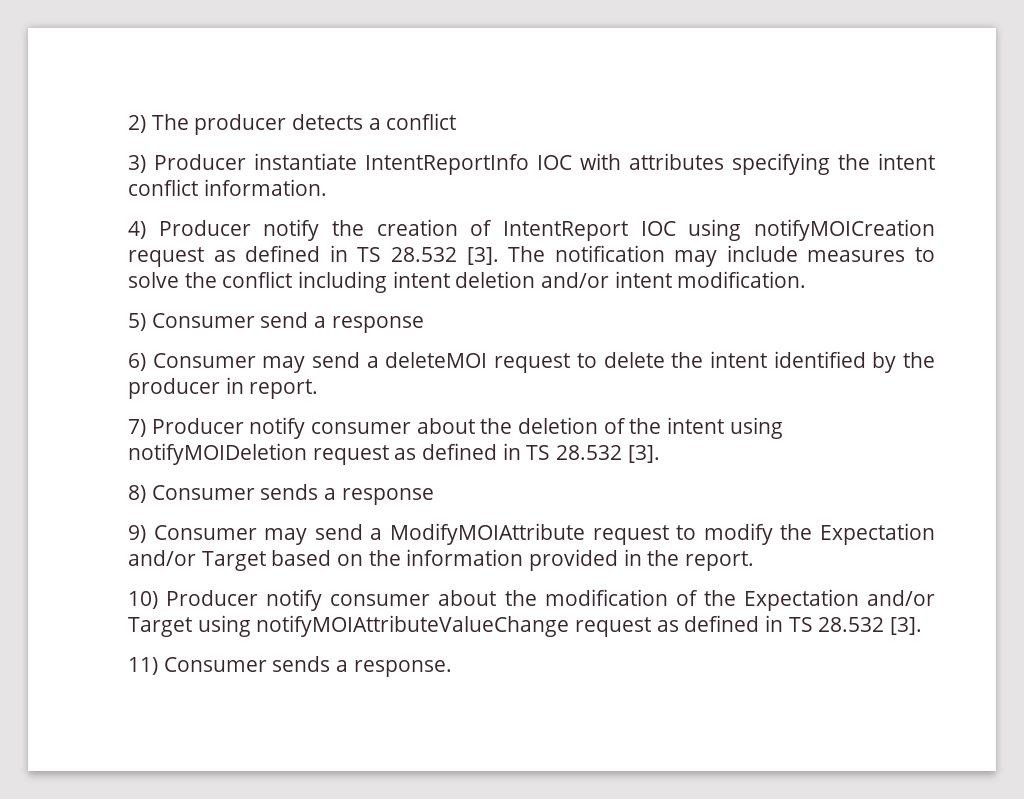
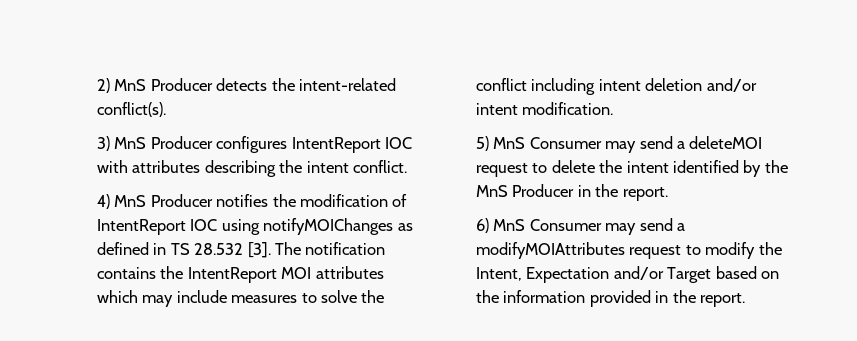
[151,113,457,135] [127,153,529,175] The producer detects a conflict // 3) Producer instantiate IntentReportInfo -> [114,78,396,91] [96,102,166,117] [96,136,381,153] MnS Producer detects the intent-related conflict(s). // 3) MnS Producer configures IntentReport
[731,153,936,175] [127,179,327,196] specifying the intent conflict information. -> [204,160,407,177] describing the intent conflict.
[158,219,458,241] Producer notify the creation -> [114,194,388,207] MnS Producer notifies the modification
[753,219,935,241] [127,247,204,267] notifyMOICreation request -> [263,218,394,235] notifyMOIChanges
(665, 253) none -> [96,266,384,283] [96,290,138,303] contains the IntentReport MOI attributes which
[151,312,424,333] [127,353,146,371] Consumer send a response // 6) -> [493,137,526,149] MnS
[127,377,319,399] [127,417,783,439] [127,443,660,465] [127,484,434,505] [127,523,585,545] producer in report. // 7) Producer notify consumer about the deletion of the intent using notifyMOIDeletion request as defined in TS 28.532 [3]. // 8) Consumer sends a response // 9) Consumer may send a ModifyMOIAttribute -> [475,184,668,201] [475,218,685,235] [475,242,625,259] MnS Producer in the report. // 6) MnS Consumer may send a modifyMOIAttributes
(813, 532) none -> [475,267,522,281] Intent,
[127,589,936,611] [127,615,923,637] [127,656,452,677] // 10) Producer notify consumer about the modification of the Expectation and/or Target using notifyMOIAttributeValueChange request as defined in TS 28.532 [3]. // 11) Consumer sends a response. -> (745, 300) none

